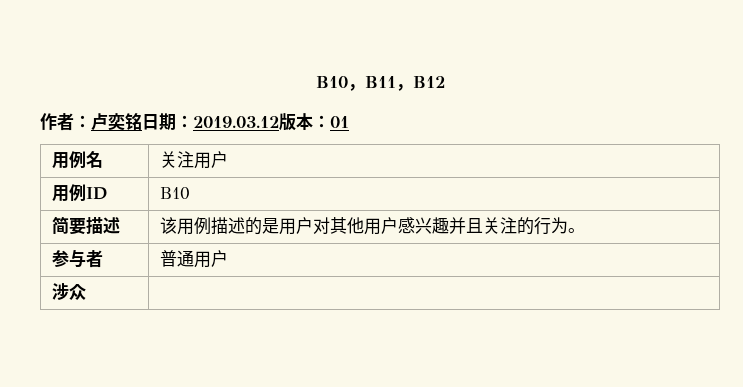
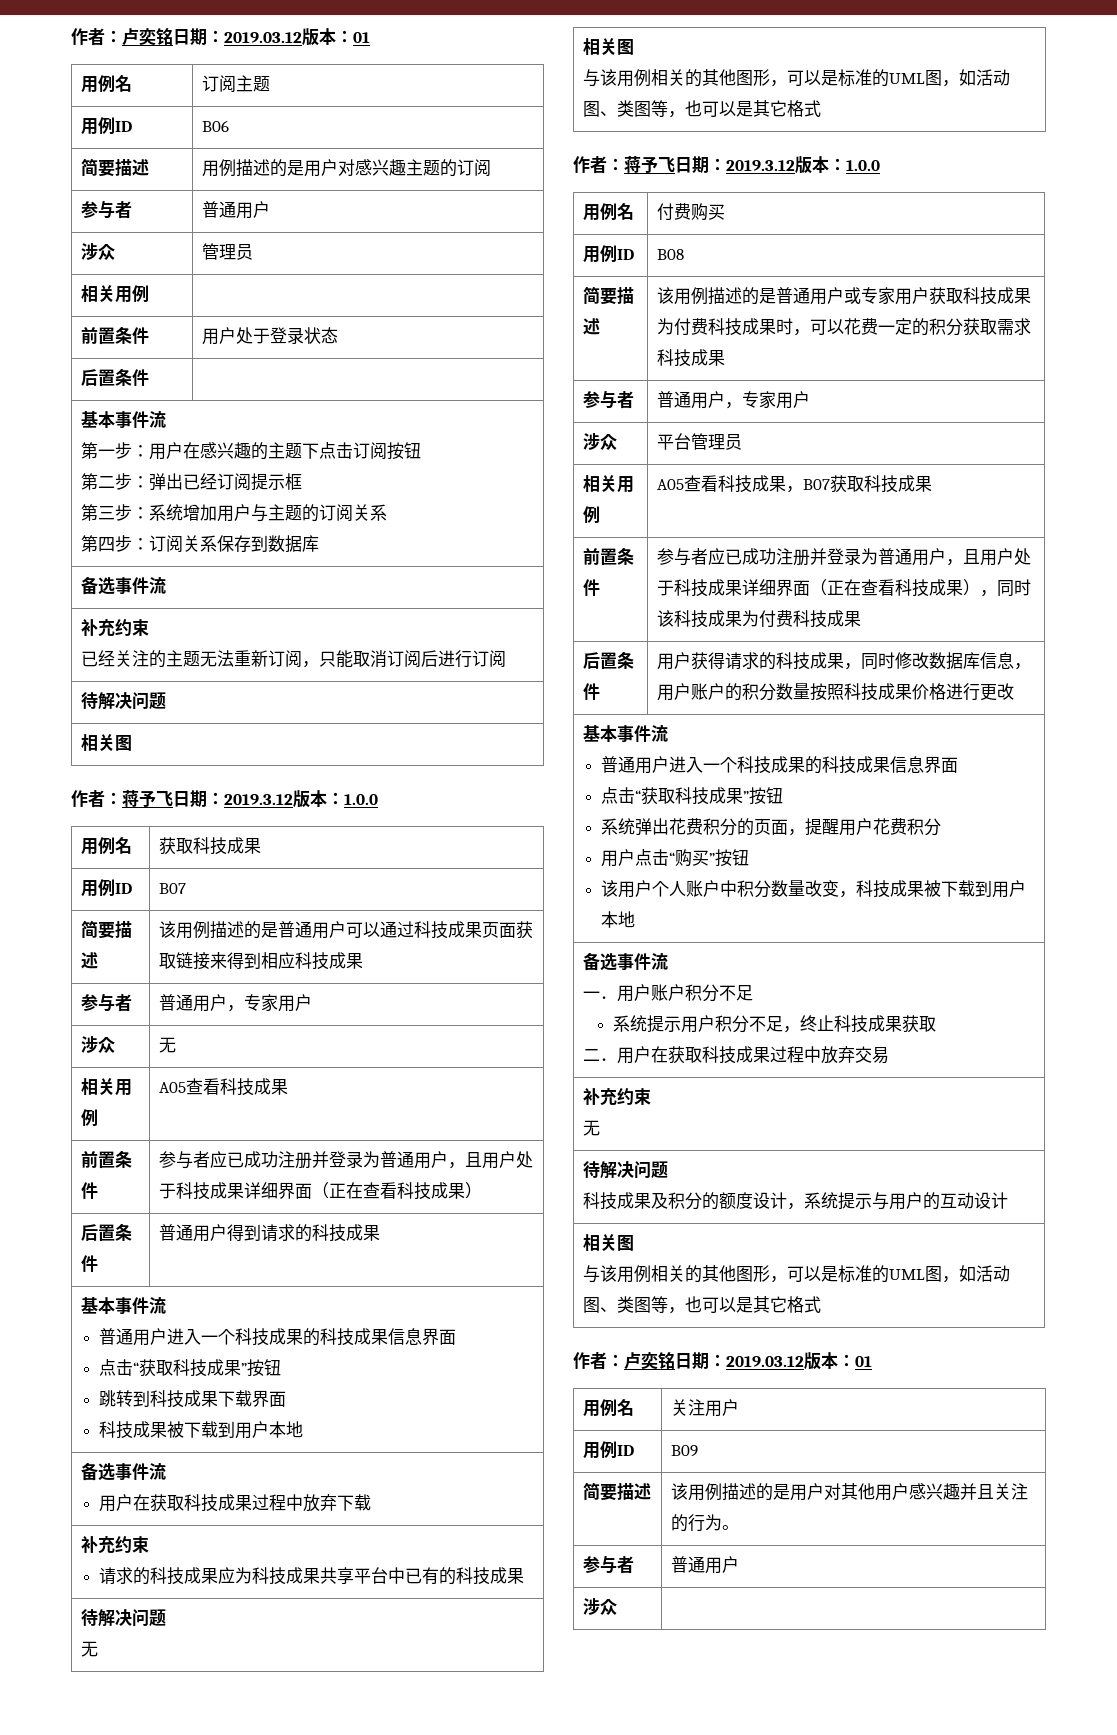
[315,76,445,91] B10，B11，B12 -> [71,28,370,46] [80,75,132,93] [201,75,270,92] [80,117,132,135] [201,120,229,132] [80,158,149,177] [201,159,491,177] [80,200,132,219] [201,201,270,219] [80,243,115,261] [201,243,253,260] [80,285,149,303] [80,326,149,345] [201,327,338,345] [80,368,149,387] [80,411,166,428] [80,442,421,460] [80,473,302,491] [80,504,387,522] [80,535,319,553] [80,576,166,595] [80,619,149,637] [80,650,506,668] [80,692,166,710] [80,734,132,751] [71,790,378,808] [80,837,132,855] [158,837,261,855] [80,879,132,897] [158,883,186,894] [80,920,132,939] [80,952,98,969] [158,921,533,939] [158,952,363,970] [80,993,132,1012] [158,994,312,1012] [80,1036,115,1054] [158,1037,176,1053] [80,1078,132,1096] [80,1109,98,1126] [158,1078,288,1096] [80,1150,132,1169] [80,1182,98,1199] [158,1151,533,1169] [158,1182,482,1200] [80,1223,132,1242] [80,1255,98,1272] [158,1224,380,1242] [80,1297,166,1314] [99,1328,457,1346] [99,1359,282,1377] [99,1390,287,1408] [99,1421,304,1439] [80,1462,166,1481] [99,1494,372,1512] [80,1536,149,1554] [99,1567,525,1585] [80,1609,166,1627] [80,1641,98,1657] [582,38,634,55] [582,69,1010,87] [582,100,821,118] [573,156,880,174] [582,203,634,221] [656,203,725,221] [582,245,634,263] [656,249,684,260] [582,286,634,305] [582,318,600,335] [656,287,1031,305] [656,318,1031,336] [656,349,725,367] [582,390,634,409] [656,391,810,409] [582,433,617,451] [656,433,742,450] [582,475,634,493] [582,506,600,523] [656,475,932,493] [582,547,634,566] [582,579,600,596] [656,548,1031,566] [656,579,1031,597] [656,610,861,628] [582,651,634,670] [582,683,600,700] [656,652,1031,670] [656,683,1014,701] [582,725,668,742] [601,756,959,774] [601,787,784,805] [601,818,942,836] [601,849,750,867] [601,880,1027,898] [601,911,636,928] [582,952,668,971] [582,984,753,1002] [613,1015,937,1033] [582,1046,889,1064] [582,1088,651,1106] [582,1120,600,1136] [582,1161,668,1179] [582,1192,1008,1210] [582,1234,634,1251] [582,1265,1010,1283] [582,1296,821,1314] 作者：卢奕铭日期：2019.03.12版本：01 // 用例名 | 订阅主题 // 用例ID | B06 // 简要描述 | 用例描述的是用户对感兴趣主题的订阅 // 参与者 | 普通用户 // 涉众 | 管理员 // 相关用例 | // 前置条件 | 用户处于登录状态 // 后置条件 | // 基本事件流 // 第一步：用户在感兴趣的主题下点击订阅按钮 // 第二步：弹出已经订阅提示框 // 第三步：系统增加用户与主题的订阅关系 // 第四步：订阅关系保存到数据库 // 备选事件流 // 补充约束 // 已经关注的主题无法重新订阅，只能取消订阅后进行订阅 // 待解决问题 // 相关图 // 作者：蒋予飞日期：2019.3.12版本：1.0.0 // 用例名 | 获取科技成果 // 用例ID | B07 // 简要描述 | 该用例描述的是普通用户可以通过科技成果页面获取链接来得到相应科技成果 // 参与者 | 普通用户，专家用户 // 涉众 | 无 // 相关用例 | A05查看科技成果 // 前置条件 | 参与者应已成功注册并登录为普通用户，且用户处于科技成果详细界面（正在查看科技成果） // 后置条件 | 普通用户得到请求的科技成果 // 基本事件流 // 普通用户进入一个科技成果的科技成果信息界面 // 点击“获取科技成果”按钮 // 跳转到科技成果下载界面 // 科技成果被下载到用户本地 // 备选事件流 // 用户在获取科技成果过程中放弃下载 // 补充约束 // 请求的科技成果应为科技成果共享平台中已有的科技成果 // 待解决问题 // 无 // 相关图 // 与该用例相关的其他图形，可以是标准的UML图，如活动图、类图等，也可以是其它格式 // 作者：蒋予飞日期：2019.3.12版本：1.0.0 // 用例名 | 付费购买 // 用例ID | B08 // 简要描述 | 该用例描述的是普通用户或专家用户获取科技成果为付费科技成果时，可以花费一定的积分获取需求科技成果 // 参与者 | 普通用户，专家用户 // 涉众 | 平台管理员 // 相关用例 | A05查看科技成果，B07获取科技成果 // 前置条件 | 参与者应已成功注册并登录为普通用户，且用户处于科技成果详细界面（正在查看科技成果），同时该科技成果为付费科技成果 // 后置条件 | 用户获得请求的科技成果，同时修改数据库信息，用户账户的积分数量按照科技成果价格进行更改 // 基本事件流 // 普通用户进入一个科技成果的科技成果信息界面 // 点击“获取科技成果”按钮 // 系统弹出花费积分的页面，提醒用户花费积分 // 用户点击“购买”按钮 // 该用户个人账户中积分数量改变，科技成果被下载到用户本地 // 备选事件流 // 一．用户账户积分不足 // 系统提示用户积分不足，终止科技成果获取 // 二．用户在获取科技成果过程中放弃交易 // 补充约束 // 无 // 待解决问题 // 科技成果及积分的额度设计，系统提示与用户的互动设计 // 相关图 // 与该用例相关的其他图形，可以是标准的UML图，如活动图、类图等，也可以是其它格式
[159,187,190,200] B10 -> [670,1445,698,1457] B09

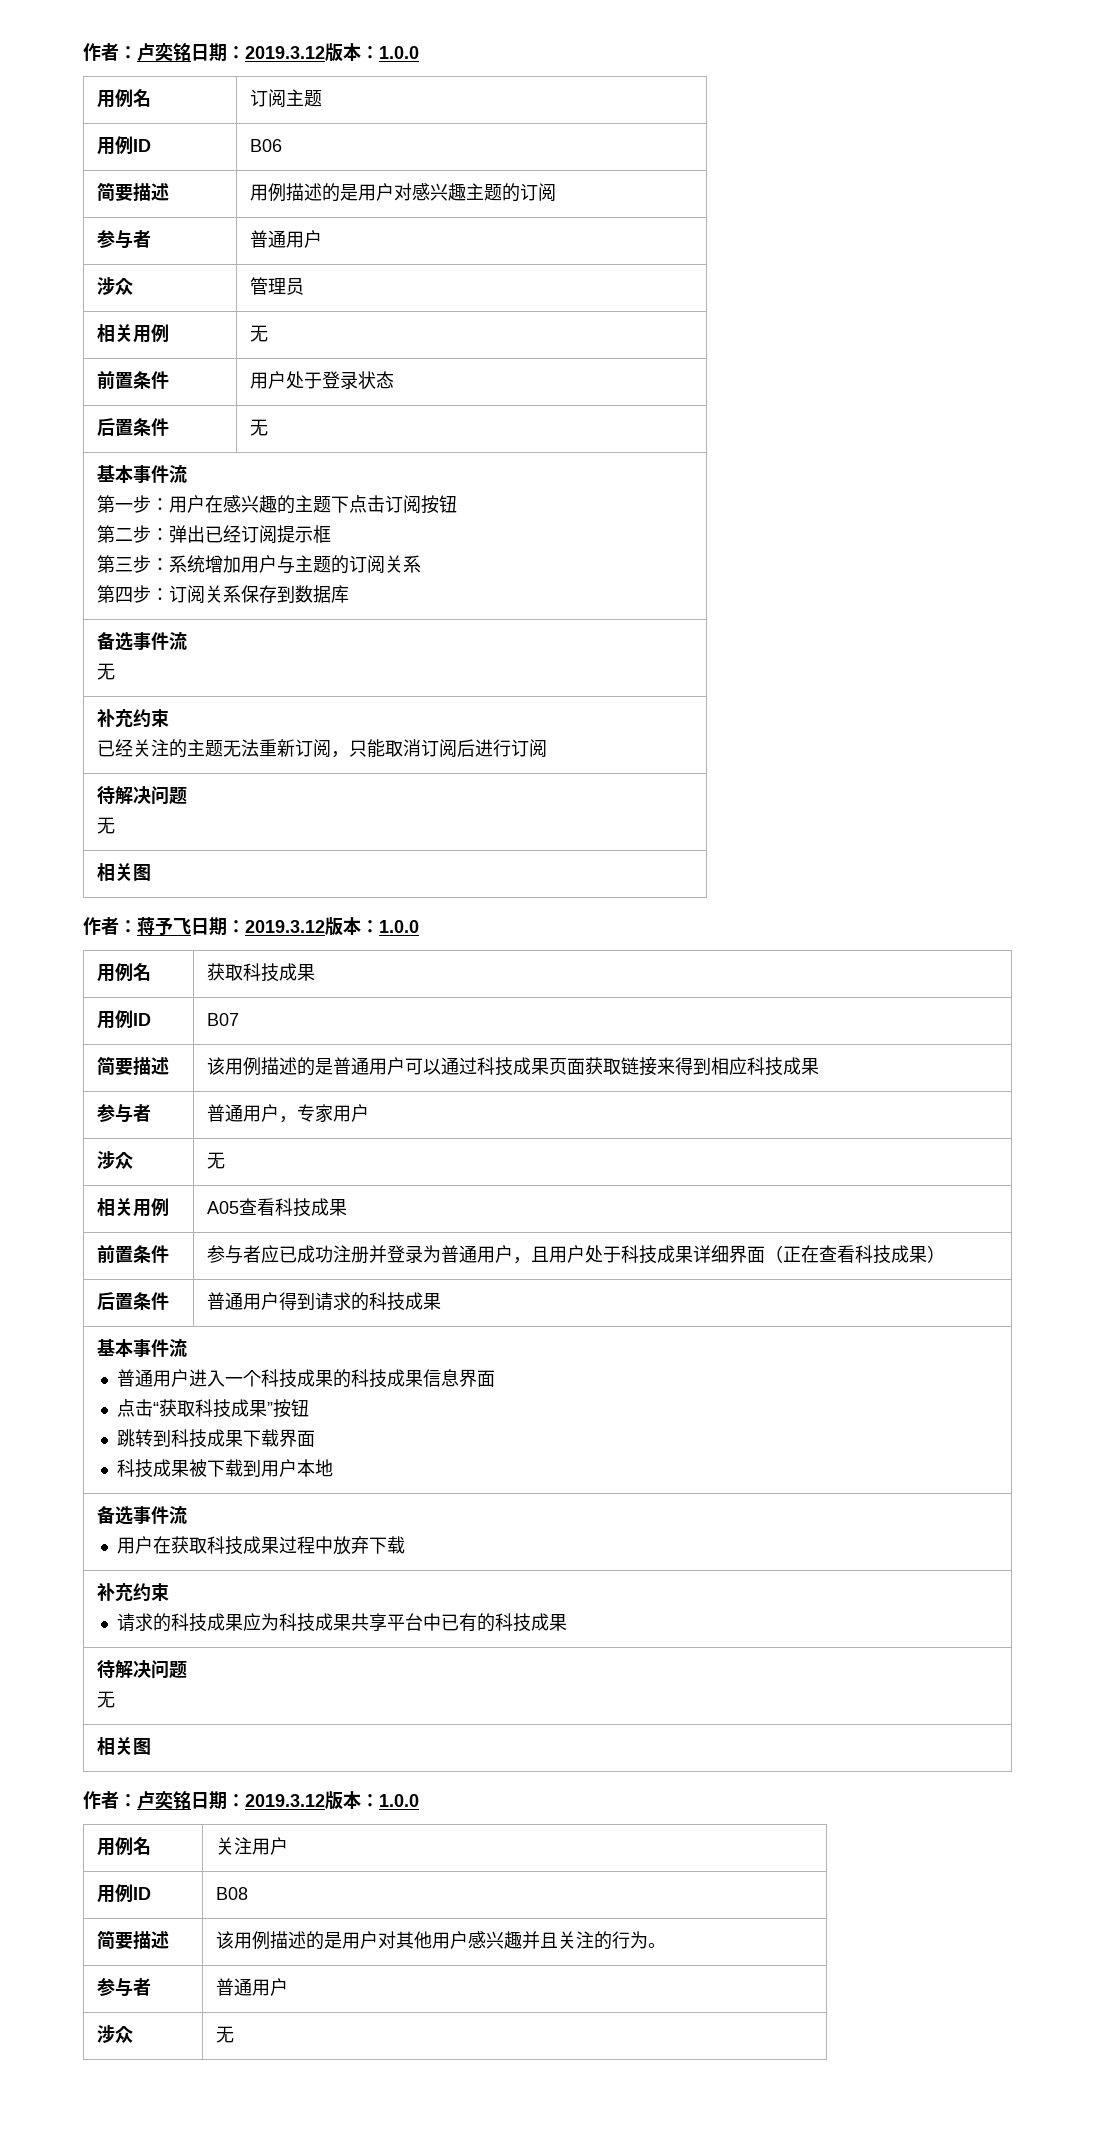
[71,28,370,46] 作者：卢奕铭日期：2019.03.12版本：01 -> [83,43,419,62] 作者：卢奕铭日期：2019.3.12版本：1.0.0
(149, 293) none -> [249,325,268,342] 无
(149, 377) none -> [249,419,268,436] 无
(166, 585) none -> [96,663,115,680] // 无
(166, 700) none -> [96,817,115,834] // 无
[582,69,1010,87] [582,100,821,118] [573,156,880,174] [582,203,634,221] [656,203,725,221] [582,245,634,263] [656,249,684,260] [582,286,634,305] [582,318,600,335] [656,287,1031,305] [656,318,1031,336] [656,349,725,367] [582,390,634,409] [656,391,810,409] [582,433,617,451] [656,433,742,450] [582,475,634,493] [582,506,600,523] [656,475,932,493] [582,547,634,566] [582,579,600,596] [656,548,1031,566] [656,579,1031,597] [656,610,861,628] [582,651,634,670] [582,683,600,700] [656,652,1031,670] [656,683,1014,701] [582,725,668,742] [601,756,959,774] [601,787,784,805] [601,818,942,836] [601,849,750,867] [601,880,1027,898] [601,911,636,928] [582,952,668,971] [582,984,753,1002] [613,1015,937,1033] [582,1046,889,1064] [582,1088,651,1106] [582,1120,600,1136] [582,1161,668,1179] [582,1192,1008,1210] [582,1234,634,1251] [582,1265,1010,1283] [582,1296,821,1314] [573,1352,872,1370] // 与该用例相关的其他图形，可以是标准的UML图，如活动图、类图等，也可以是其它格式 // 作者：蒋予飞日期：2019.3.12版本：1.0.0 // 用例名 | 付费购买 // 用例ID | B08 // 简要描述 | 该用例描述的是普通用户或专家用户获取科技成果为付费科技成果时，可以花费一定的积分获取需求科技成果 // 参与者 | 普通用户，专家用户 // 涉众 | 平台管理员 // 相关用例 | A05查看科技成果，B07获取科技成果 // 前置条件 | 参与者应已成功注册并登录为普通用户，且用户处于科技成果详细界面（正在查看科技成果），同时该科技成果为付费科技成果 // 后置条件 | 用户获得请求的科技成果，同时修改数据库信息，用户账户的积分数量按照科技成果价格进行更改 // 基本事件流 // 普通用户进入一个科技成果的科技成果信息界面 // 点击“获取科技成果”按钮 // 系统弹出花费积分的页面，提醒用户花费积分 // 用户点击“购买”按钮 // 该用户个人账户中积分数量改变，科技成果被下载到用户本地 // 备选事件流 // 一．用户账户积分不足 // 系统提示用户积分不足，终止科技成果获取 // 二．用户在获取科技成果过程中放弃交易 // 补充约束 // 无 // 待解决问题 // 科技成果及积分的额度设计，系统提示与用户的互动设计 // 相关图 // 与该用例相关的其他图形，可以是标准的UML图，如活动图、类图等，也可以是其它格式 // 作者：卢奕铭日期：2019.03.12版本：01 -> [83,1791,419,1810] // 作者：卢奕铭日期：2019.3.12版本：1.0.0
[670,1445,698,1457] B09 -> [215,1887,248,1900] B08
(617, 1607) none -> [215,2026,234,2043] 无

